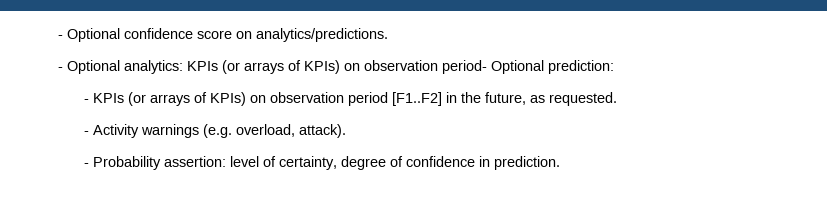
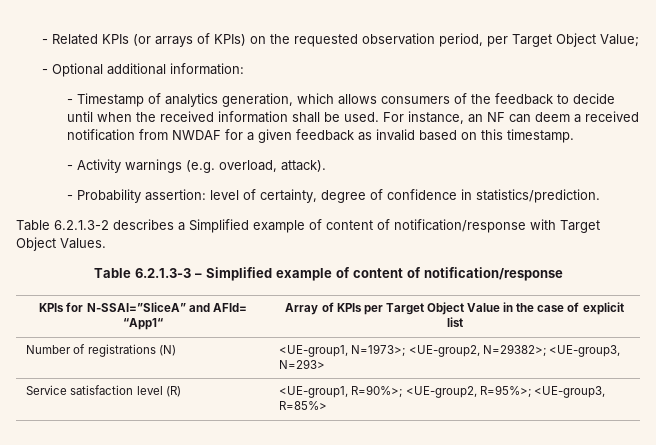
[58,28,389,42] [58,60,615,74] [84,92,618,106] - Optional confidence score on analytics/predictions. // - Optional analytics: KPIs (or arrays of KPIs) on observation period- Optional prediction: // - KPIs (or arrays of KPIs) on observation period [F1..F2] in the future, as requested. -> [41,33,639,47] [41,63,244,77] [67,93,616,107] [67,111,640,124] [67,129,575,143] - Related KPIs (or arrays of KPIs) on the requested observation period, per Target Object Value; // - Optional additional information: // - Timestamp of analytics generation, which allows consumers of the feedback to decide until when the received information shall be used. For instance, an NF can deem a received notification from NWDAF for a given feedback as invalid based on this timestamp.
[494,156,561,170] prediction. -> [476,189,601,203] [16,219,600,233] [16,237,106,251] [93,267,563,281] [39,302,247,312] [123,318,163,330] [285,302,624,315] [446,317,463,327] [26,344,176,357] [279,344,620,357] [279,359,326,369] [26,385,181,397] [279,385,605,398] [279,401,328,410] statistics/prediction. // Table 6.2.1.3-2 describes a Simplified example of content of notification/response with Target Object Values. // Table 6.2.1.3-3 – Simplified example of content of notification/response // KPIs for N-SSAI=”SliceA” and AFId= “App1“ | Array of KPIs per Target Object Value in the case of explicit list // Number of registrations (N) | <UE-group1, N=1973>; <UE-group2, N=29382>; <UE-group3, N=293> // Service satisfaction level (R) | <UE-group1, R=90%>; <UE-group2, R=95%>; <UE-group3, R=85%>

